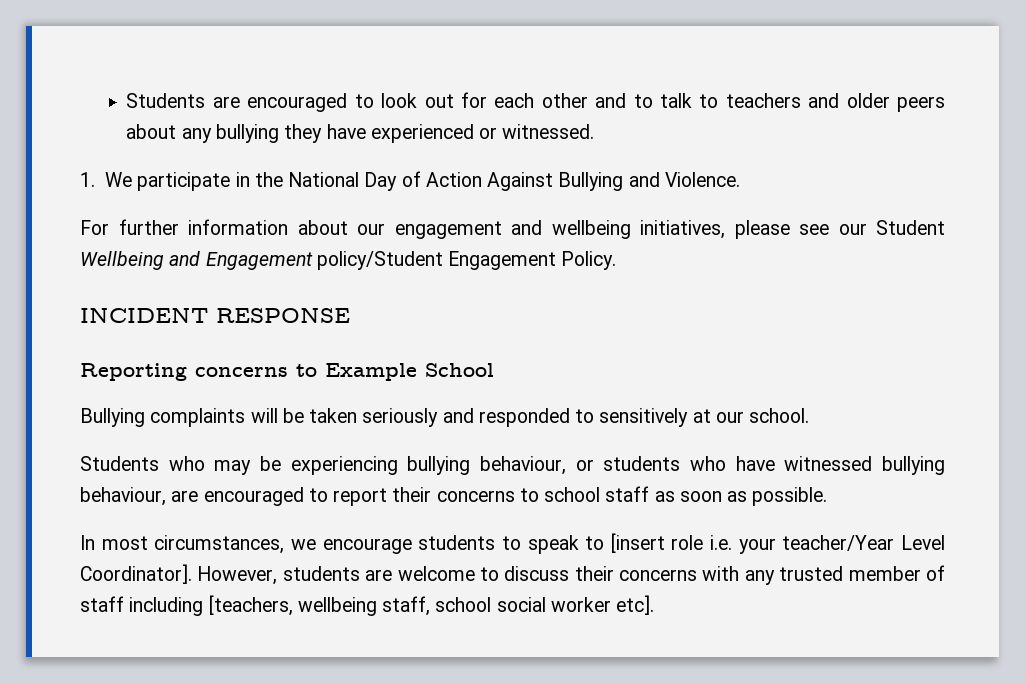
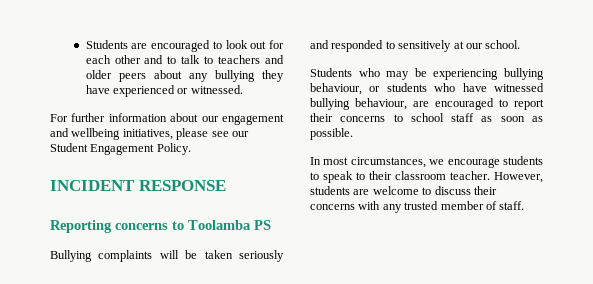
[80,171,740,191] // 1. We participate in the National Day of Action Against Bullying and Violence. -> (243, 89) none
[80,251,443,270] Wellbeing and Engagement policy/Student -> (88, 147) none
[325,363,494,381] Example School -> [188,220,271,230] Toolamba PS
[610,533,945,554] [80,564,192,584] [insert role i.e. your teacher/Year Level Coordinator]. -> [369,171,490,180] their classroom teacher.
[80,595,655,616] staff including [teachers, wellbeing staff, school social worker etc]. -> [499,201,525,210] staff.

